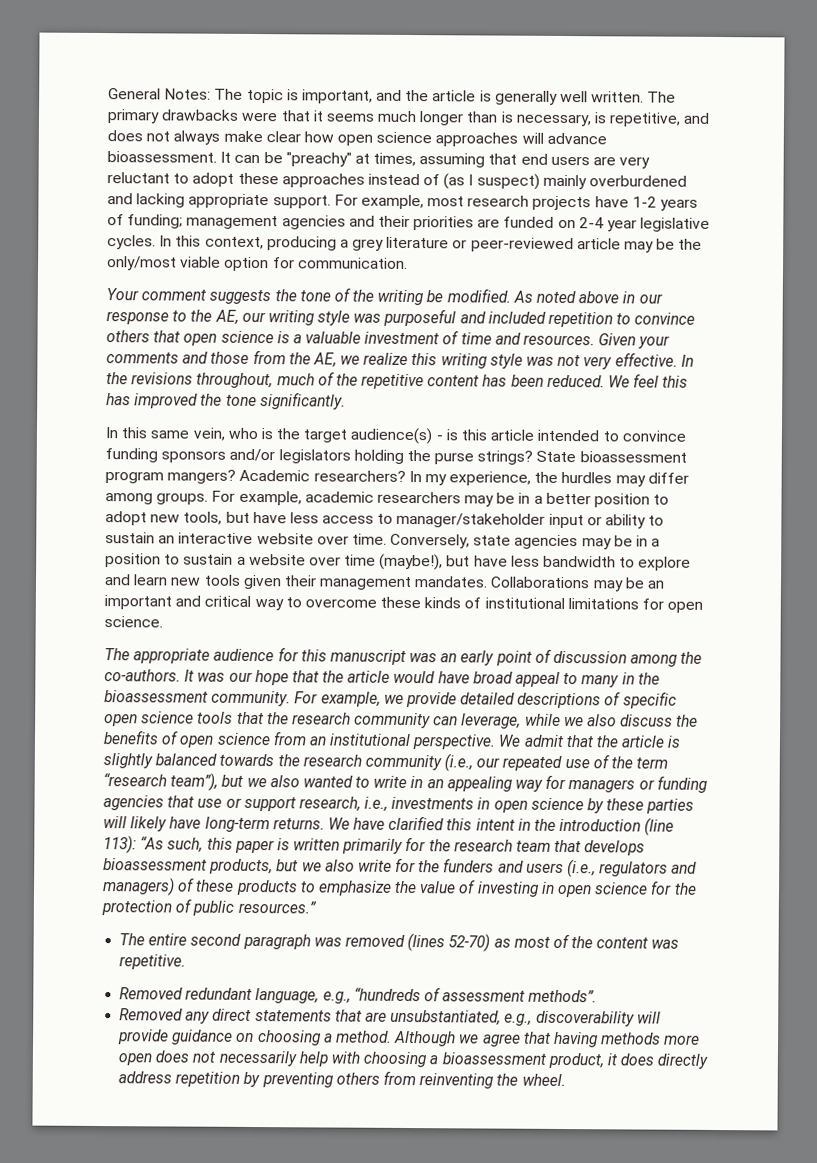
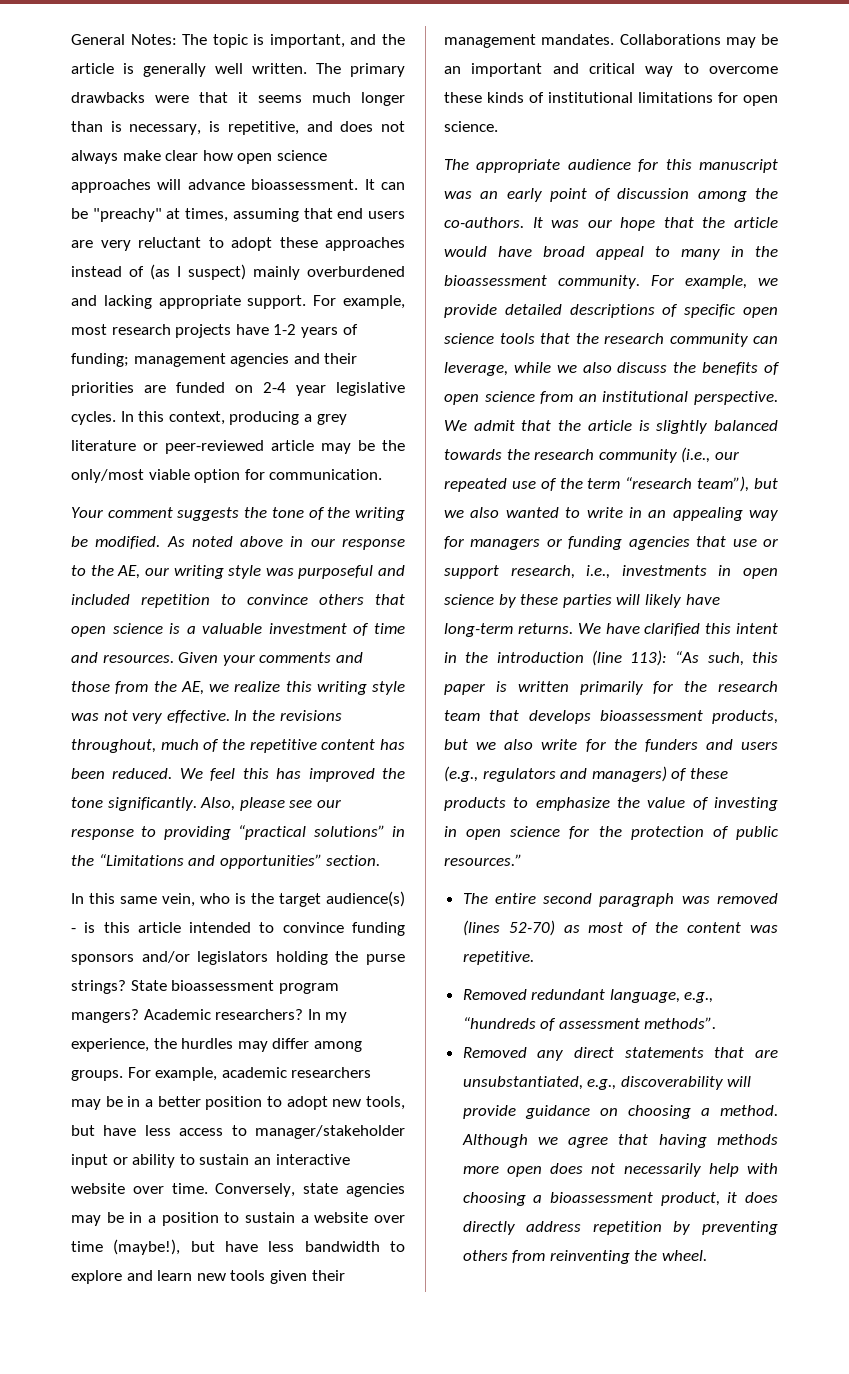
(346, 401) none -> [200,797,341,811] [71,825,405,840] [71,854,381,869] Also, please see our response to providing “practical solutions” in the “Limitations and opportunities” section.
[567,859,597,878] (i.e., -> [444,766,478,782] (e.g.,

